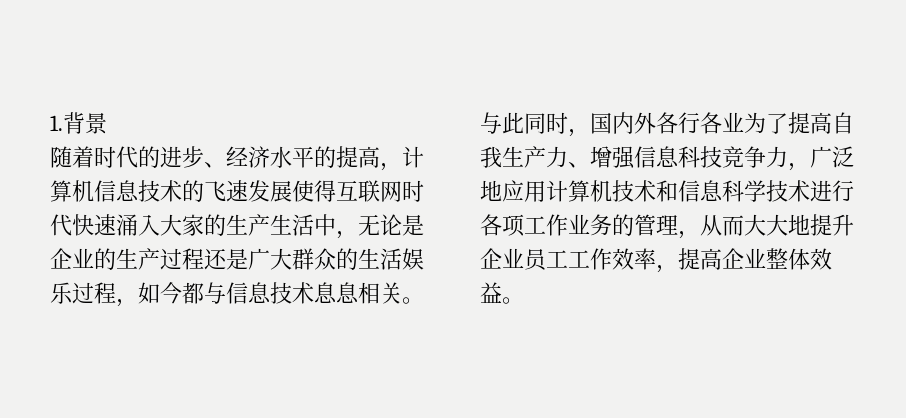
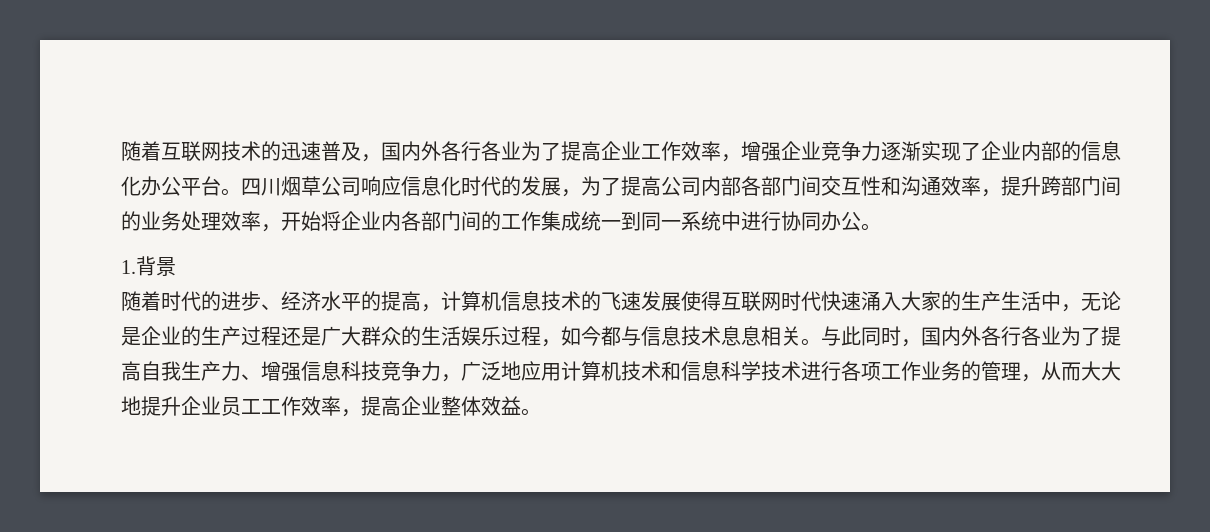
(50, 123) none -> [121,141,1121,162] [121,176,1121,197] [121,211,881,232] 随着互联网技术的迅速普及，国内外各行各业为了提高企业工作效率，增强企业竞争力逐渐实现了企业内部的信息化办公平台。四川烟草公司响应信息化时代的发展，为了提高公司内部各部门间交互性和沟通效率，提升跨部门间的业务处理效率，开始将企业内各部门间的工作集成统一到同一系统中进行协同办公。 //

